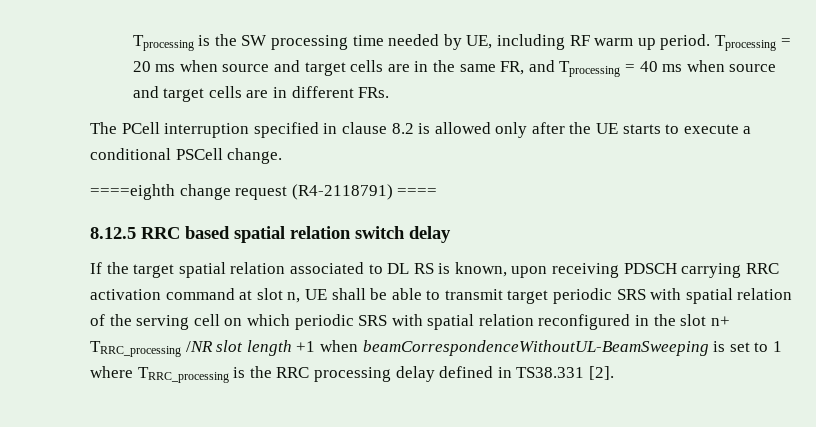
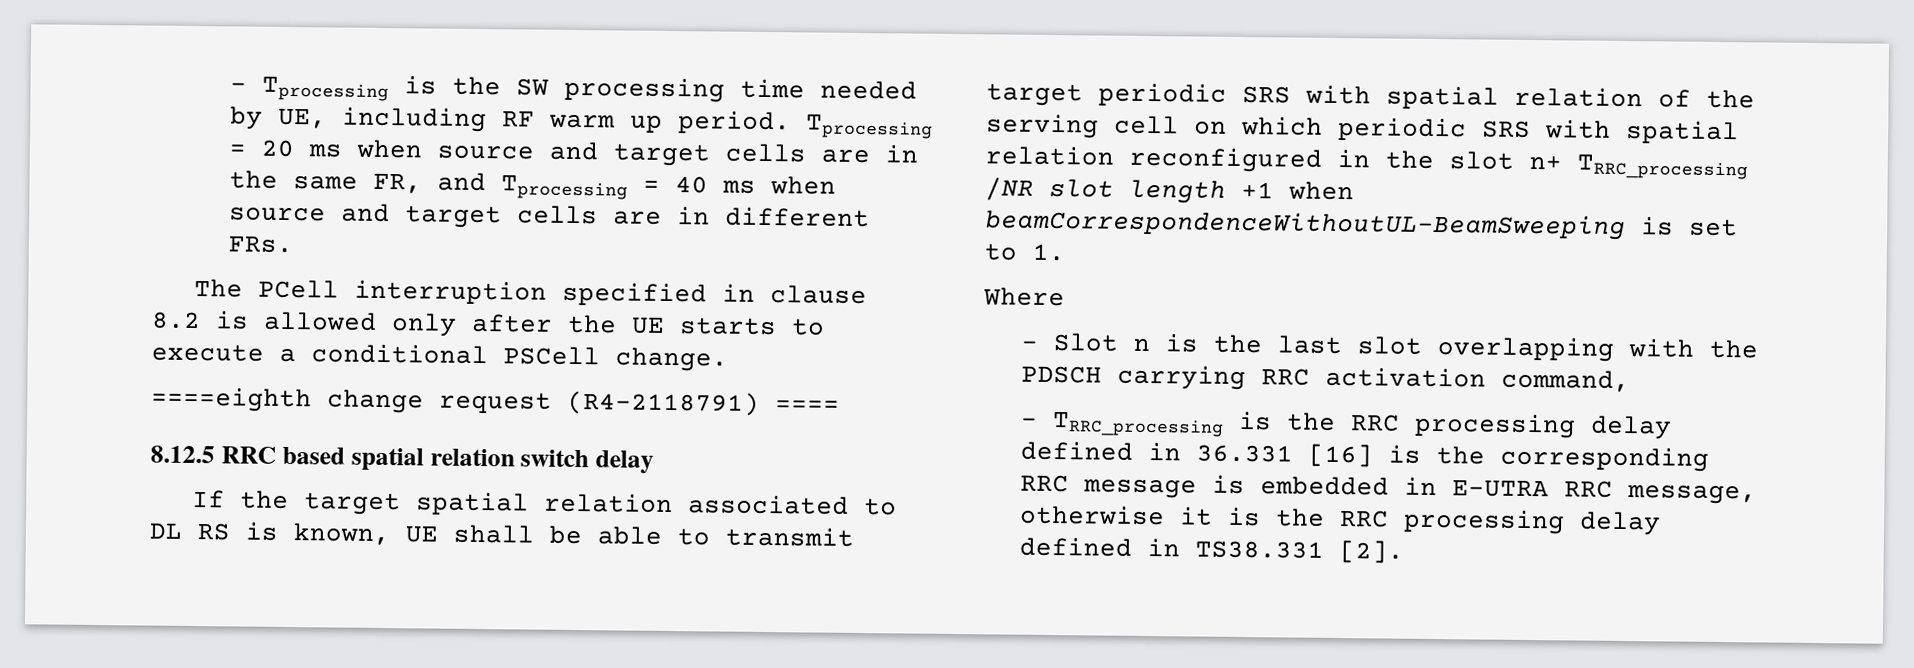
(132, 43) none -> [229,82,247,92] -
[511,263,779,278] [90,288,301,303] upon receiving PDSCH carrying RRC activation command at slot n, -> (390, 534) none
[772,341,782,352] [90,366,133,378] 1 where -> [1032,243,1065,262] [983,287,1065,307] [1020,333,1758,362] [1020,364,1630,393] [1020,417,1038,427] 1. // Where // - Slot n is the last slot overlapping with the PDSCH carrying RRC activation command, // -
(512, 372) none -> [1195,443,1709,472] [1019,474,1757,505] [1019,504,1661,536] [1018,536,1180,557] 36.331 [16] is the corresponding RRC message is embedded in E-UTRA RRC message, otherwise it is the RRC processing delay defined in

